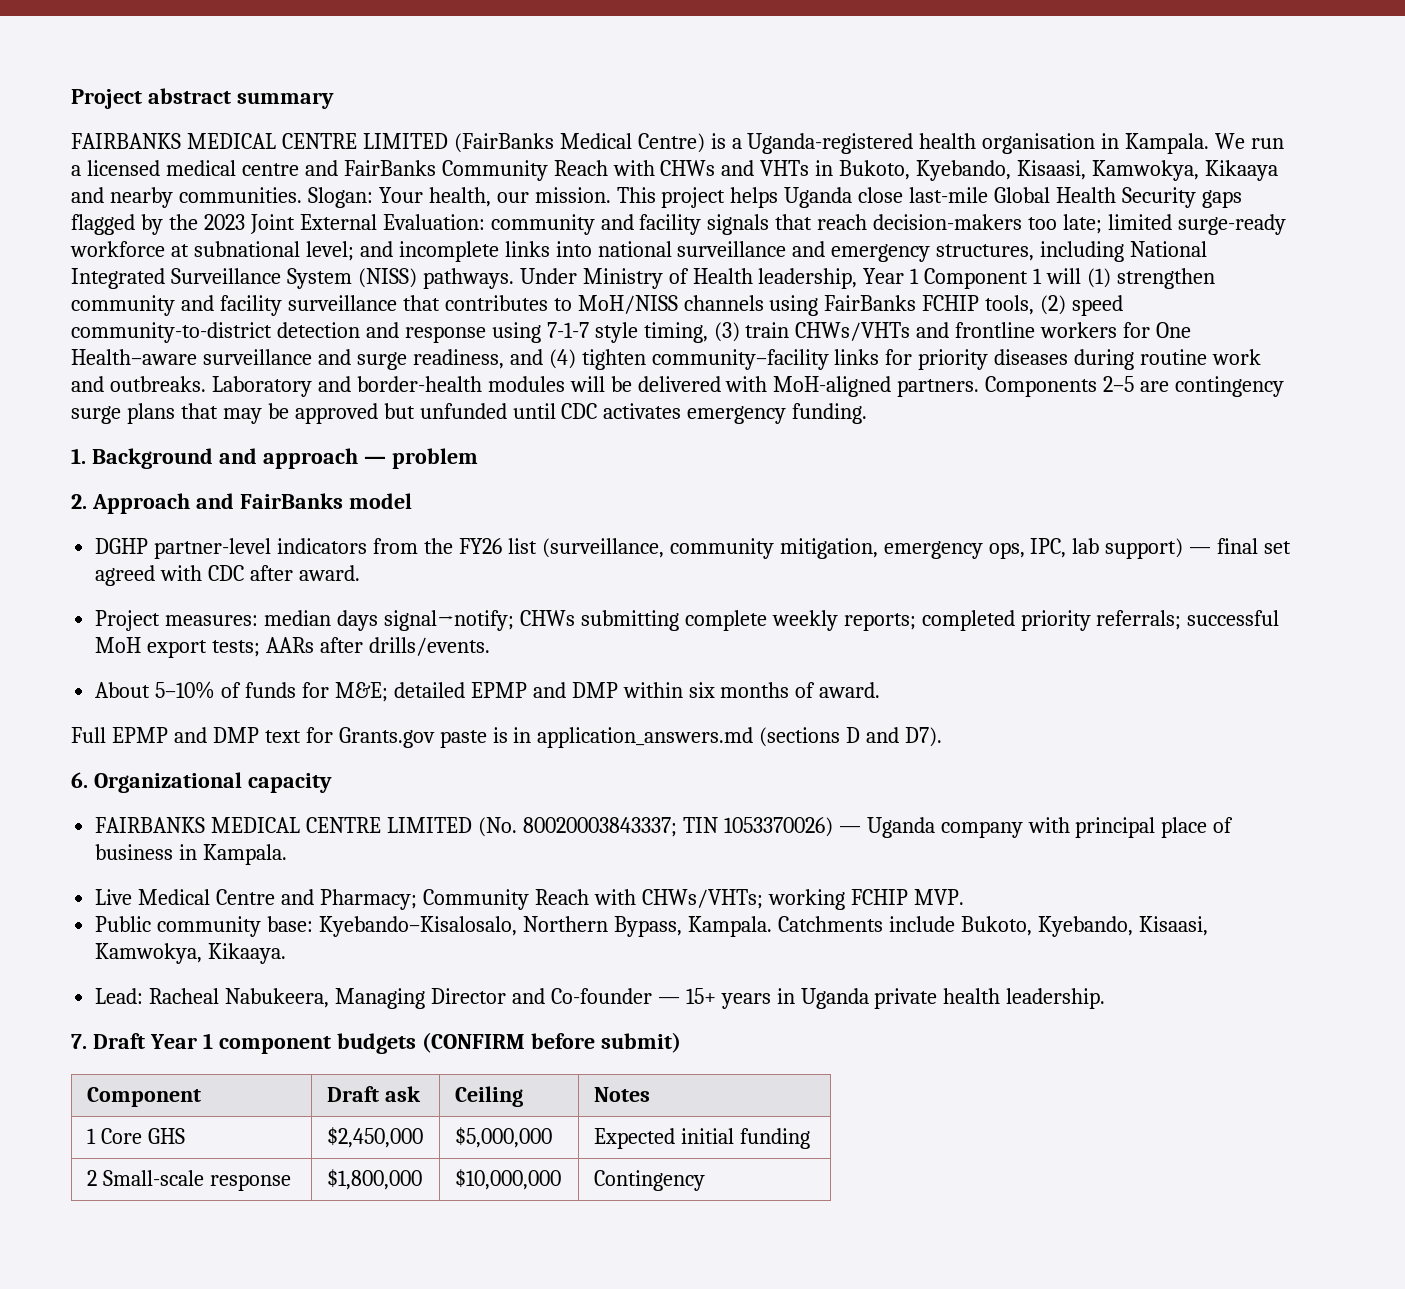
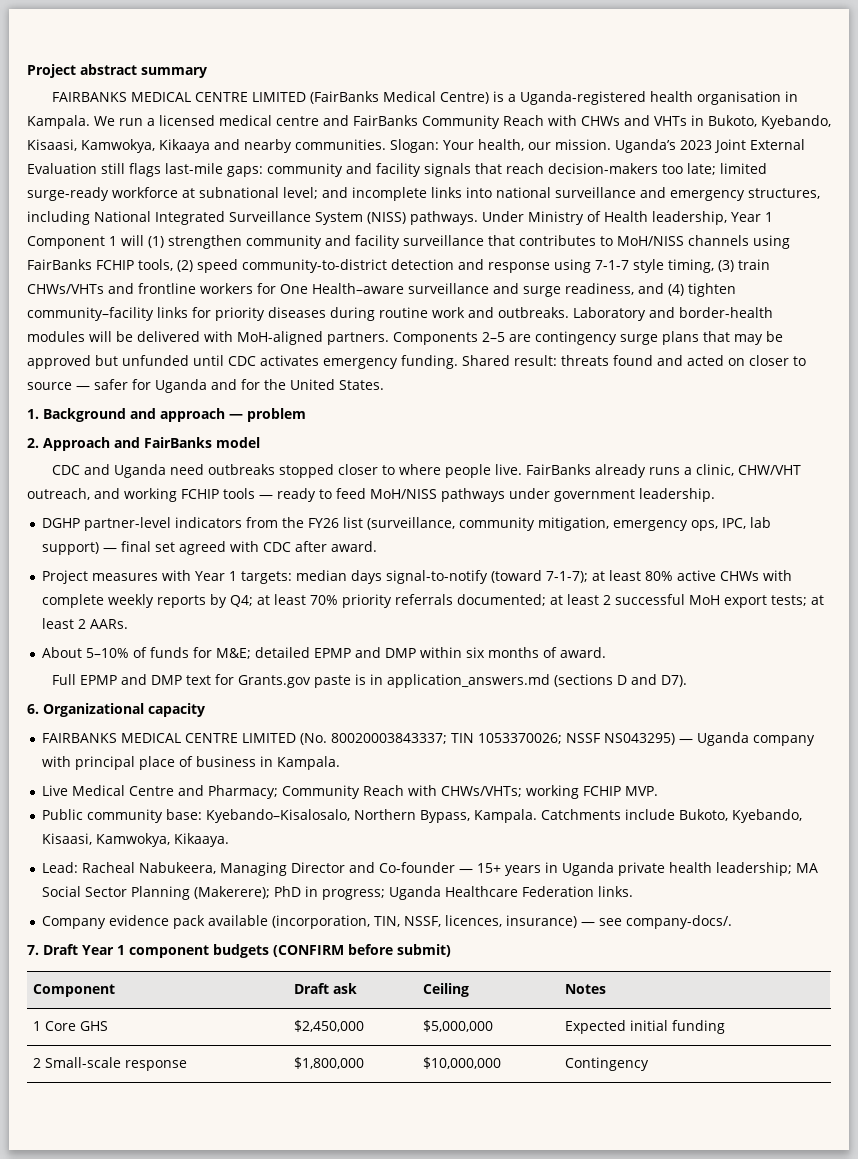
[616,187,1242,208] [71,214,485,235] This project helps Uganda close last-mile Global Health Security gaps flagged by the 2023 Joint External Evaluation: -> [615,139,805,153] [27,163,263,177] Uganda’s 2023 Joint External Evaluation still flags last-mile gaps:
(868, 413) none -> [462,355,806,366] [27,379,384,393] Shared result: threats found and acted on closer to source — safer for Uganda and for the United States.
(412, 501) none -> [51,464,801,478] [27,488,715,502] // CDC and Uganda need outbreaks stopped closer to where people live. FairBanks already runs a clinic, CHW/VHT outreach, and working FCHIP tools — ready to feed MoH/NISS pathways under government leadership.
[165,610,1280,631] [95,637,490,658] measures: median days signal→notify; CHWs submitting complete weekly reports; completed priority referrals; successful MoH export tests; AARs after drills/events. -> [92,570,793,584] [42,594,825,608] [42,618,129,629] measures with Year 1 targets: median days signal-to-notify (toward 7-1-7); at least 80% active CHWs with complete weekly reports by Q4; at least 70% priority referrals documented; at least 2 successful MoH export tests; at least 2 AARs.
[723,817,833,837] 1053370026) -> [478,733,676,745] 1053370026; NSSF NS043295)
[1006,988,1106,1009] leadership. -> [716,862,819,876] [42,886,634,900] [42,915,733,929] leadership; MA Social Sector Planning (Makerere); PhD in progress; Uganda Healthcare Federation links. // Company evidence pack available (incorporation, TIN, NSSF, licences, insurance) — see company-docs/.

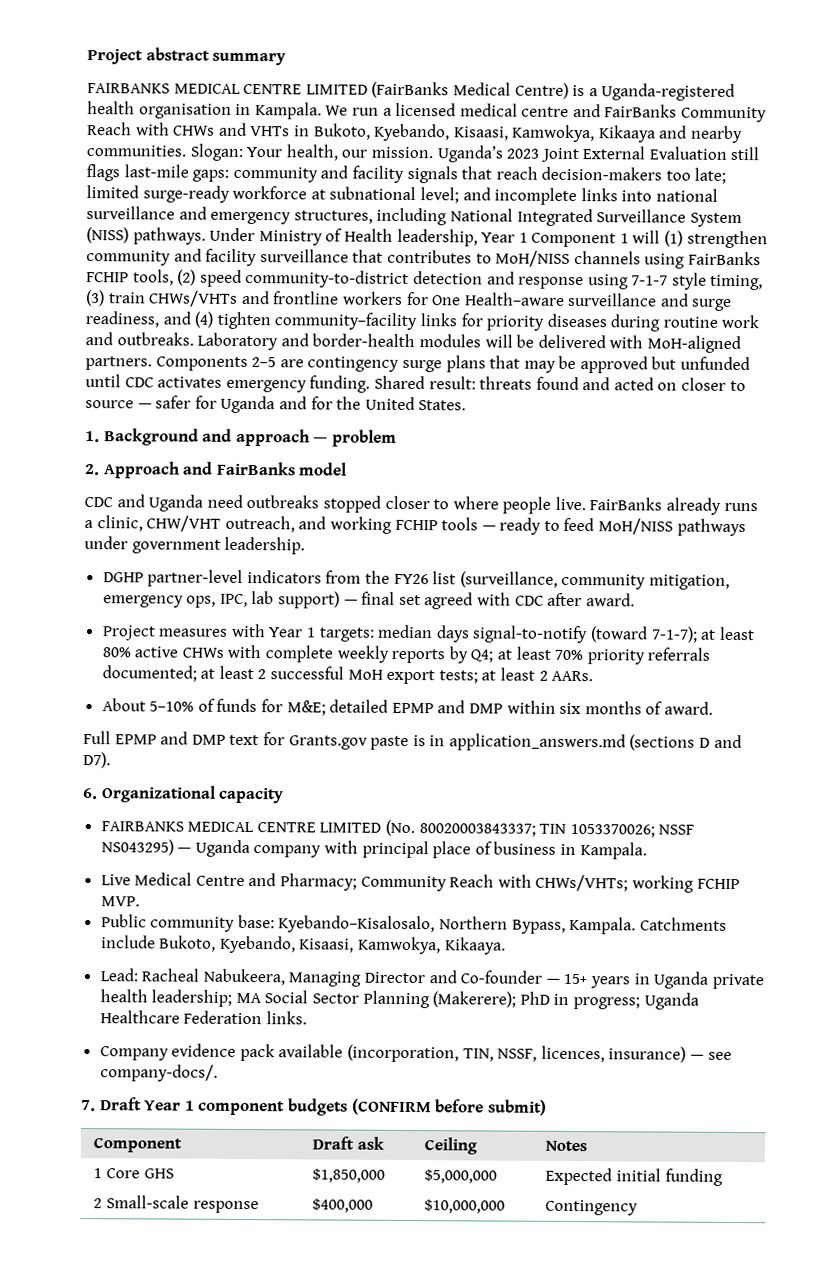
[294,1020,365,1032] $2,450,000 -> [312,1168,386,1183] $1,850,000
[294,1057,365,1069] $1,800,000 -> [312,1198,374,1213] $400,000

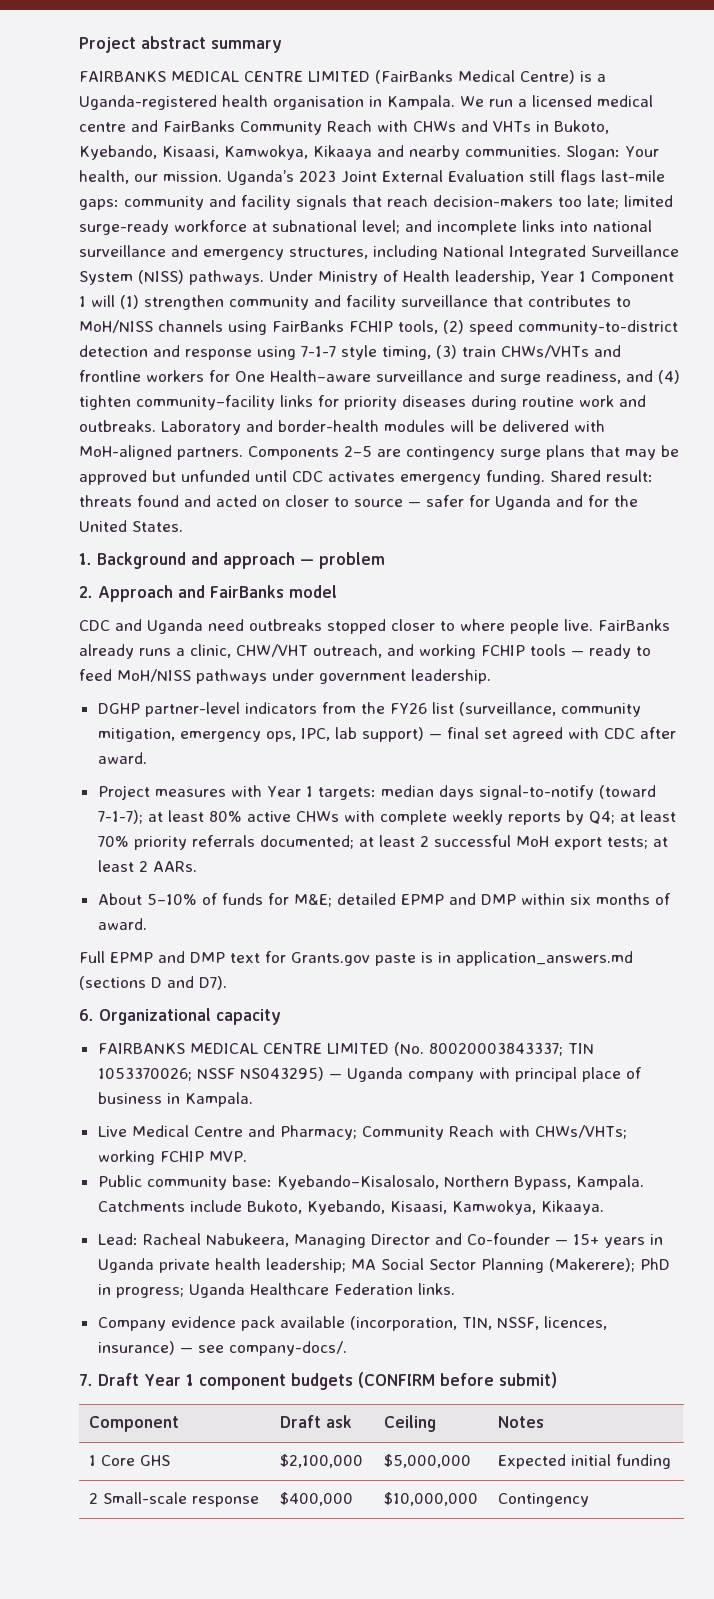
[312,1168,386,1183] $1,850,000 -> [279,1454,363,1468] $2,100,000

